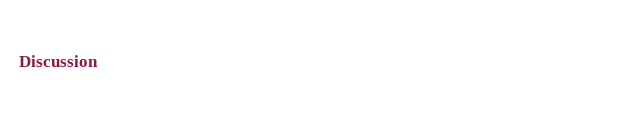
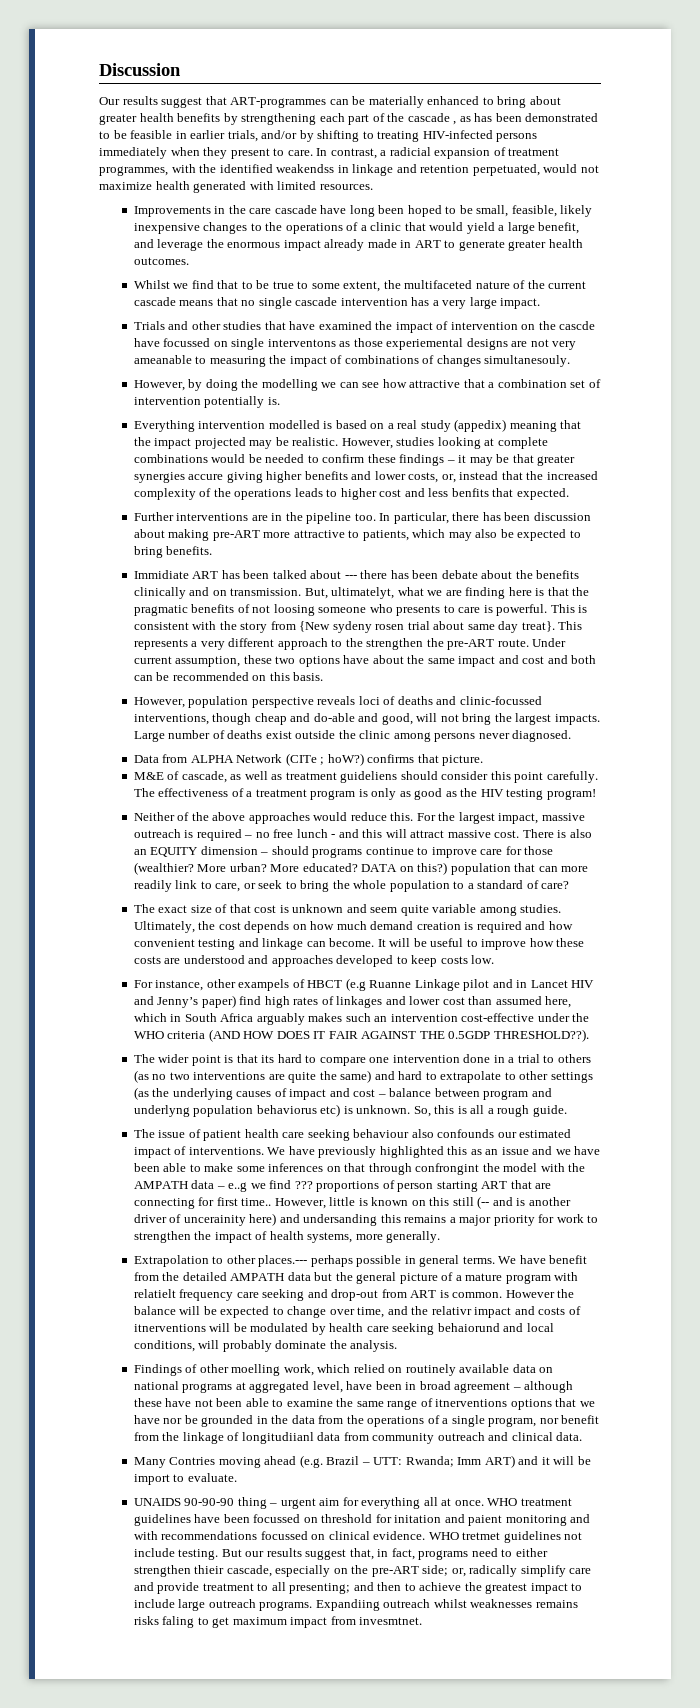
(98, 61) none -> [99,96,561,108] [99,113,599,125] [99,130,538,142] [99,147,560,159] [99,164,599,176] [99,181,373,193] [133,205,593,217] [133,222,580,234] [133,239,583,251] [133,257,189,265] [133,280,587,292] [133,297,541,309] [133,321,596,333] [133,338,577,350] [133,355,571,367] [133,379,601,391] [133,396,280,408] [133,419,582,432] [133,437,548,449] [133,454,576,466] [133,471,598,483] [133,488,569,500] [133,512,591,524] [133,529,581,541] [133,546,213,558] [133,570,580,579] [133,587,590,599] [133,604,588,616] [133,621,583,633] [133,638,567,650] [133,655,597,667] [133,672,324,681] [133,696,542,708] [133,713,600,725] [133,730,572,742] [133,753,484,766] [133,771,598,783] [133,788,596,800] [133,812,585,824] [133,829,592,841] [133,846,554,858] [133,862,589,875] [133,880,570,892] [133,904,562,916] [133,921,573,933] [133,938,585,950] [133,955,495,967] [133,978,595,991] [133,995,572,1008] [133,1013,590,1025] [133,1029,589,1042] [133,1054,591,1066] [133,1070,593,1083] [133,1087,552,1100] [133,1104,567,1117] [133,1129,572,1141] [133,1146,601,1158] [133,1163,586,1175] [133,1180,552,1192] [133,1196,571,1209] [133,1213,599,1226] [133,1231,441,1243] [133,1255,588,1267] [133,1272,579,1284] [133,1289,575,1301] [133,1306,581,1318] [133,1323,554,1335] [133,1340,398,1352] [133,1364,554,1376] [133,1381,574,1393] [133,1398,595,1410] [133,1415,600,1427] [133,1432,583,1444] [133,1455,591,1468] [133,1473,237,1485] [133,1497,572,1509] [133,1514,591,1526] [133,1531,583,1543] [133,1548,548,1560] [133,1565,592,1577] [133,1582,583,1594] [133,1599,578,1611] [133,1616,423,1628] // Our results suggest that ART-programmes can be materially enhanced to bring about greater health benefits by strengthening each part of the cascade , as has been demonstrated to be feasible in earlier trials, and/or by shifting to treating HIV-infected persons immediately when they present to care. In contrast, a radicial expansion of treatment programmes, with the identified weakendss in linkage and retention perpetuated, would not maximize health generated with limited resources. // Improvements in the care cascade have long been hoped to be small, feasible, likely inexpensive changes to the operations of a clinic that would yield a large benefit, and leverage the enormous impact already made in ART to generate greater health outcomes. // Whilst we find that to be true to some extent, the multifaceted nature of the current cascade means that no single cascade intervention has a very large impact. // Trials and other studies that have examined the impact of intervention on the cascde have focussed on single interventons as those experiemental designs are not very ameanable to measuring the impact of combinations of changes simultanesouly. // However, by doing the modelling we can see how attractive that a combination set of intervention potentially is. // Everything intervention modelled is based on a real study (appedix) meaning that the impact projected may be realistic. However, studies looking at complete combinations would be needed to confirm these findings – it may be that greater synergies accure giving higher benefits and lower costs, or, instead that the increased complexity of the operations leads to higher cost and less benfits that expected. // Further interventions are in the pipeline too. In particular, there has been discussion about making pre-ART more attractive to patients, which may also be expected to bring benefits. // Immidiate ART has been talked about --- there has been debate about the benefits clinically and on transmission. But, ultimatelyt, what we are finding here is that the pragmatic benefits of not loosing someone who presents to care is powerful. This is consistent with the story from {New sydeny rosen trial about same day treat}. This represents a very different approach to the strengthen the pre-ART route. Under current assumption, these two options have about the same impact and cost and both can be recommended on this basis. // However, population perspective reveals loci of deaths and clinic-focussed interventions, though cheap and do-able and good, will not bring the largest impacts. Large number of deaths exist outside the clinic among persons never diagnosed. // Data from ALPHA Network (CITe ; hoW?) confirms that picture. // M&E of cascade, as well as treatment guideliens should consider this point carefully. The effectiveness of a treatment program is only as good as the HIV testing program! // Neither of the above approaches would reduce this. For the largest impact, massive outreach is required – no free lunch - and this will attract massive cost. There is also an EQUITY dimension – should programs continue to improve care for those (wealthier? More urban? More educated? DATA on this?) population that can more readily link to care, or seek to bring the whole population to a standard of care? // The exact size of that cost is unknown and seem quite variable among studies. Ultimately, the cost depends on how much demand creation is required and how convenient testing and linkage can become. It will be useful to improve how these costs are understood and approaches developed to keep costs low. // For instance, other exampels of HBCT (e.g Ruanne Linkage pilot and in Lancet HIV and Jenny’s paper) find high rates of linkages and lower cost than assumed here, which in South Africa arguably makes such an intervention cost-effective under the WHO criteria (AND HOW DOES IT FAIR AGAINST THE 0.5GDP THRESHOLD??). // The wider point is that its hard to compare one intervention done in a trial to others (as no two interventions are quite the same) and hard to extrapolate to other settings (as the underlying causes of impact and cost – balance between program and underlyng population behaviorus etc) is unknown. So, this is all a rough guide. // The issue of patient health care seeking behaviour also confounds our estimated impact of interventions. We have previously highlighted this as an issue and we have been able to make some inferences on that through confrongint the model with the AMPATH data – e..g we find ??? proportions of person starting ART that are connecting for first time.. However, little is known on this still (-- and is another driver of uncerainity here) and undersanding this remains a major priority for work to strengthen the impact of health systems, more generally. // Extrapolation to other places.--- perhaps possible in general terms. We have benefit from the detailed AMPATH data but the general picture of a mature program with relatielt frequency care seeking and drop-out from ART is common. However the balance will be expected to change over time, and the relativr impact and costs of itnerventions will be modulated by health care seeking behaiorund and local conditions, will probably dominate the analysis. // Findings of other moelling work, which relied on routinely available data on national programs at aggregated level, have been in broad agreement – although these have not been able to examine the same range of itnerventions options that we have nor be grounded in the data from the operations of a single program, nor benefit from the linkage of longitudiianl data from community outreach and clinical data. // Many Contries moving ahead (e.g. Brazil – UTT: Rwanda; Imm ART) and it will be import to evaluate. // UNAIDS 90-90-90 thing – urgent aim for everything all at once. WHO treatment guidelines have been focussed on threshold for initation and paient monitoring and with recommendations focussed on clinical evidence. WHO tretmet guidelines not include testing. But our results suggest that, in fact, programs need to either strengthen thieir cascade, especially on the pre-ART side; or, radically simplify care and provide treatment to all presenting; and then to achieve the greatest impact to include large outreach programs. Expandiing outreach whilst weaknesses remains risks faling to get maximum impact from invesmtnet.

